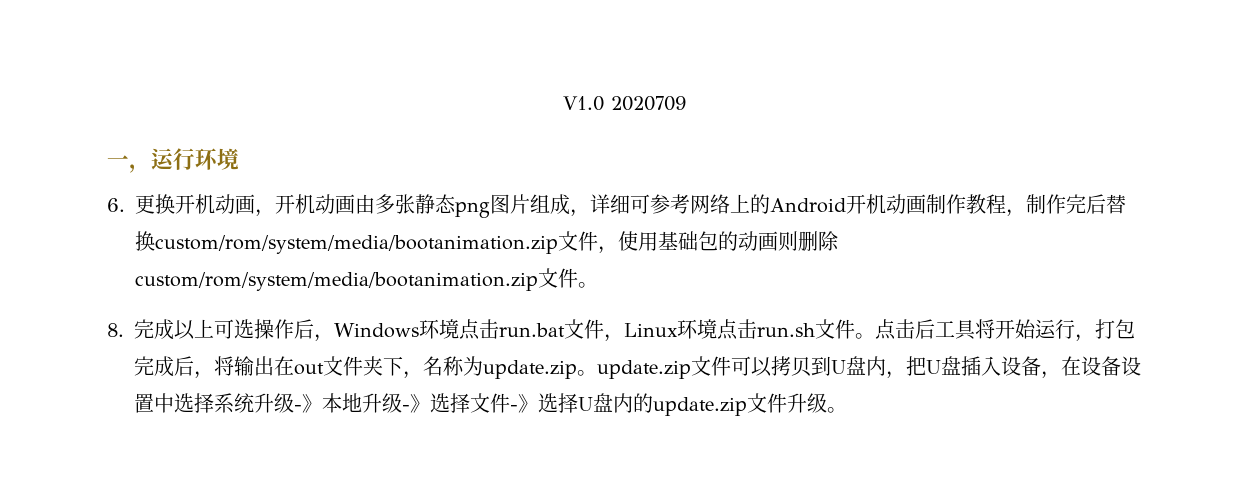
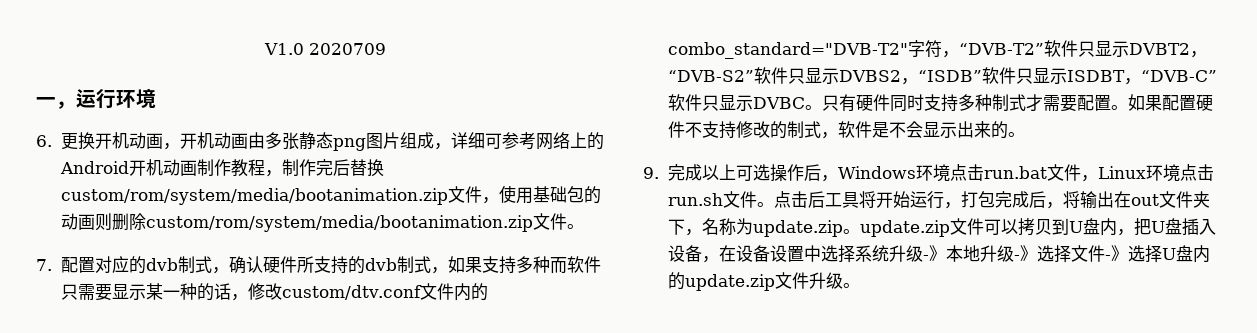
[107,323,124,337] 8. -> [36,256,601,274] [60,283,489,301] [667,40,1207,59] [667,67,1217,85] [667,94,1213,112] [667,121,1025,139] [643,167,659,179] 7.配置对应的dvb制式，确认硬件所支持的dvb制式，如果支持多种而软件只需要显示某一种的话，修改custom/dtv.conf文件内的combo_standard="DVB-T2"字符，“DVB-T2”软件只显示DVBT2，“DVB-S2”软件只显示DVBS2，“ISDB”软件只显示ISDBT，“DVB-C”软件只显示DVBC。只有硬件同时支持多种制式才需要配置。如果配置硬件不支持修改的制式，软件是不会显示出来的。 // 9.

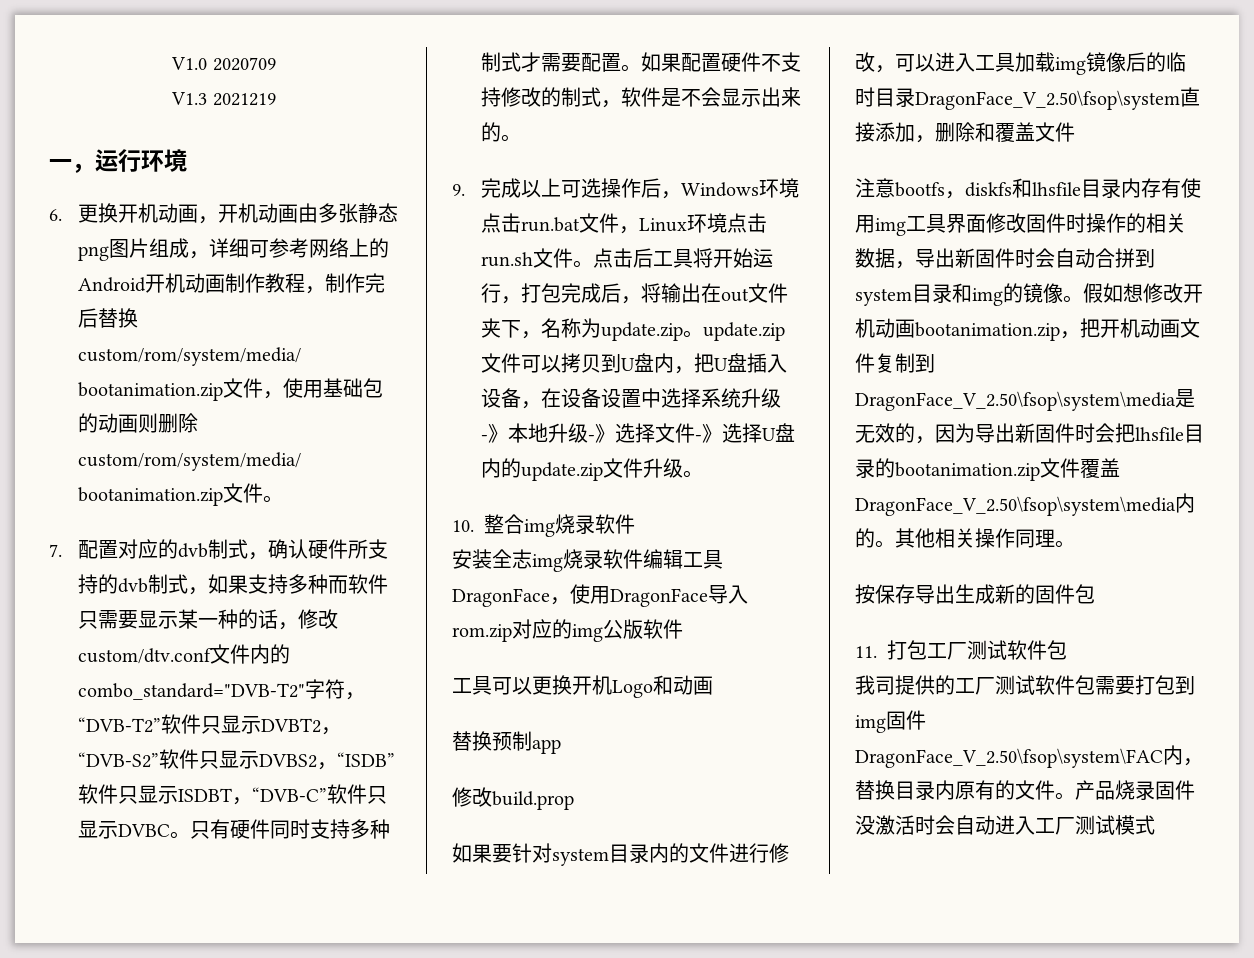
(386, 49) none -> [171,92,276,106] // V1.3 2021219
(860, 285) none -> [452,514,635,537] [452,549,723,572] [452,584,748,607] [452,619,683,642] [452,675,713,698] [452,731,561,754] [452,787,574,810] [452,843,789,866] [855,52,1186,75] [855,87,1200,110] [855,122,1075,143] [855,178,1201,199] [855,213,1186,236] [855,248,1155,269] [855,283,1203,306] [855,318,1200,341] [855,353,935,373] [855,389,1195,411] [855,423,1204,444] [855,458,1120,481] [855,493,1195,516] [855,528,1075,548] [855,584,1095,604] [855,640,1067,660] [855,675,1195,695] [855,710,926,733] [855,745,1203,768] [855,780,1195,800] [855,815,1155,835] // 10.整合img烧录软件 // 安装全志img烧录软件编辑工具DragonFace，使用DragonFace导入rom.zip对应的img公版软件 // 工具可以更换开机Logo和动画 // 替换预制app // 修改build.prop // 如果要针对system目录内的文件进行修改，可以进入工具加载img镜像后的临时目录DragonFace_V_2.50\fsop\system直接添加，删除和覆盖文件 // 注意bootfs，diskfs和lhsfile目录内存有使用img工具界面修改固件时操作的相关数据，导出新固件时会自动合拼到system目录和img的镜像。假如想修改开机动画bootanimation.zip，把开机动画文件复制到DragonFace_V_2.50\fsop\system\media是无效的，因为导出新固件时会把lhsfile目录的bootanimation.zip文件覆盖DragonFace_V_2.50\fsop\system\media内的。其他相关操作同理。 // 按保存导出生成新的固件包 // 11.打包工厂测试软件包 // 我司提供的工厂测试软件包需要打包到img固件DragonFace_V_2.50\fsop\system\FAC内，替换目录内原有的文件。产品烧录固件没激活时会自动进入工厂测试模式

